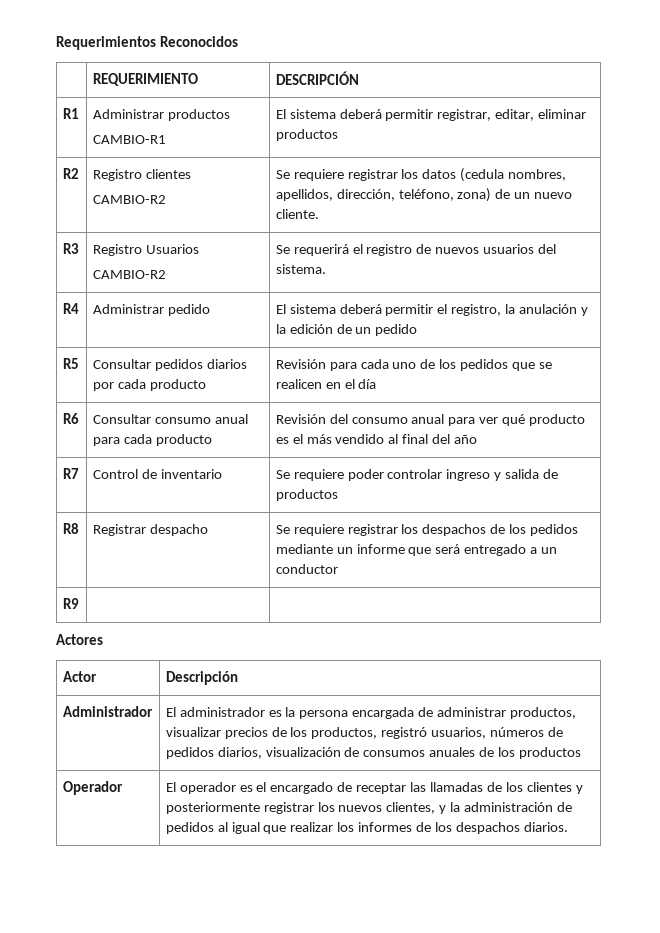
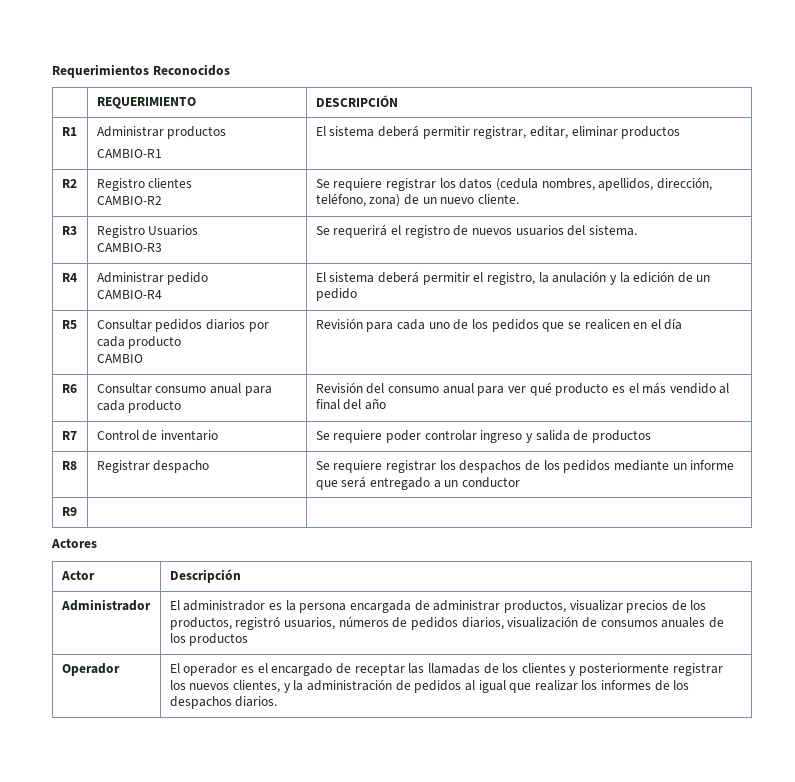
[92,270,166,279] CAMBIO-R2 -> [96,243,162,252] CAMBIO-R3
(210, 310) none -> [96,290,162,299] // CAMBIO-R4
(206, 385) none -> [96,354,143,363] // CAMBIO

